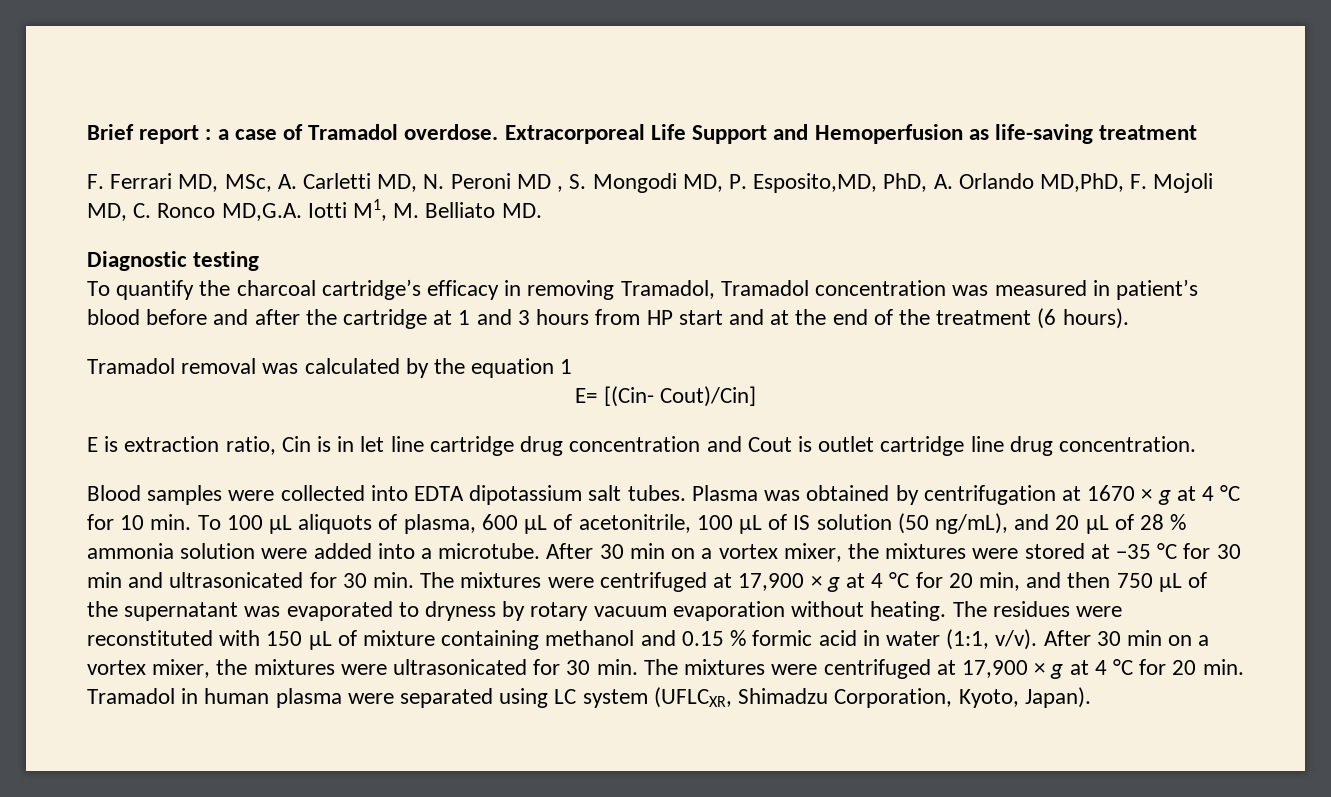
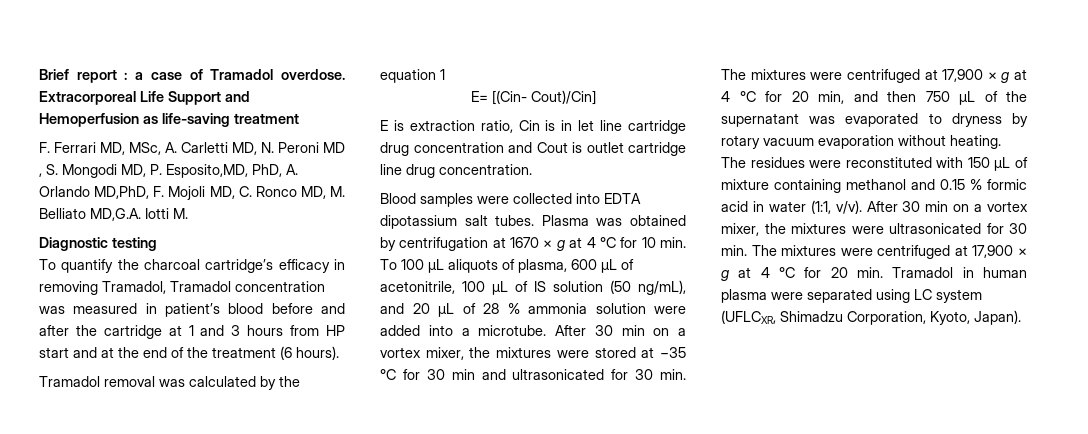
(216, 210) none -> [300,186,345,199] [39,208,86,219] MD, M. Belliato
[353,199,542,221] M1, M. Belliato MD. -> [173,208,188,219] M.

